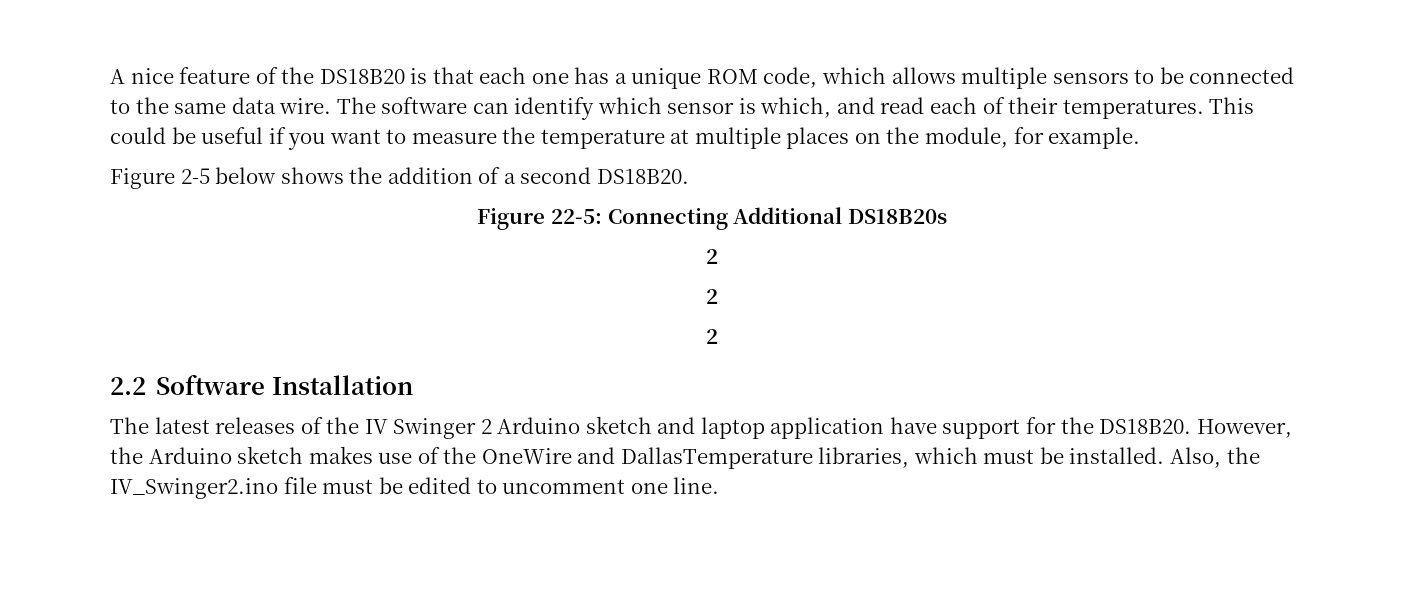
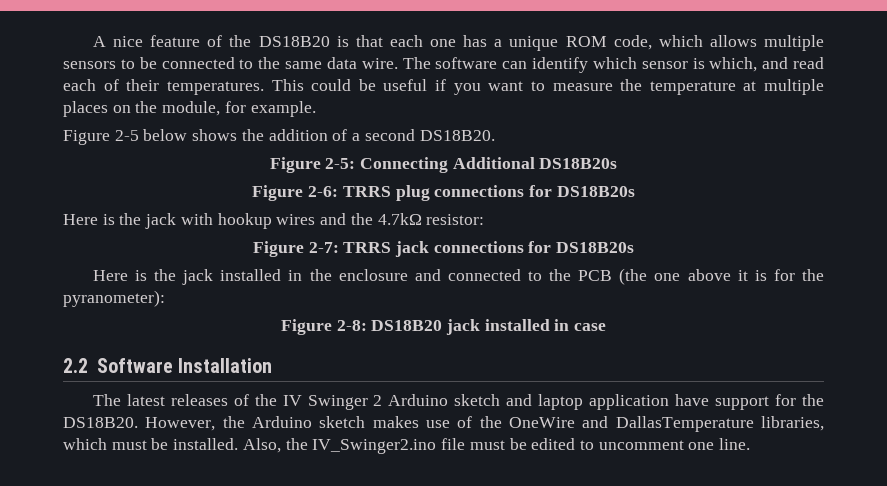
[550,209,602,224] 22-5: -> [325,158,356,169] 2-5:
[706,249,718,264] [706,289,718,304] [706,329,718,344] 2 // 2 // 2 -> [252,185,635,201] [63,213,485,229] [252,241,635,257] [92,268,824,285] [63,290,165,307] [280,319,607,335] Figure 2-6: TRRS plug connections for DS18B20s // Here is the jack with hookup wires and the 4.7kΩ resistor: // Figure 2-7: TRRS jack connections for DS18B20s // Here is the jack installed in the enclosure and connected to the PCB (the one above it is for the pyranometer): // Figure 2-8: DS18B20 jack installed in case

